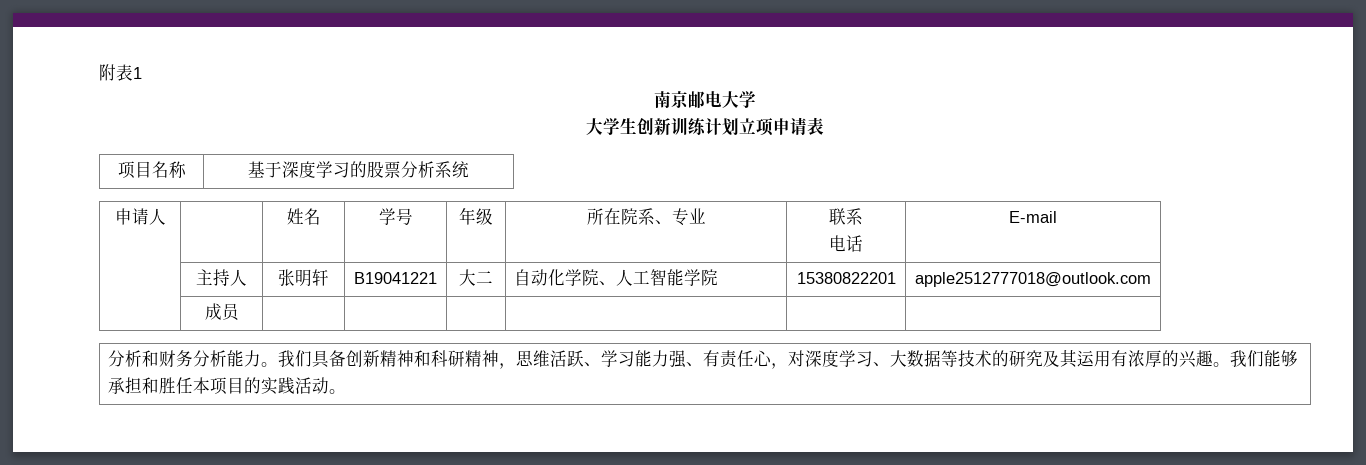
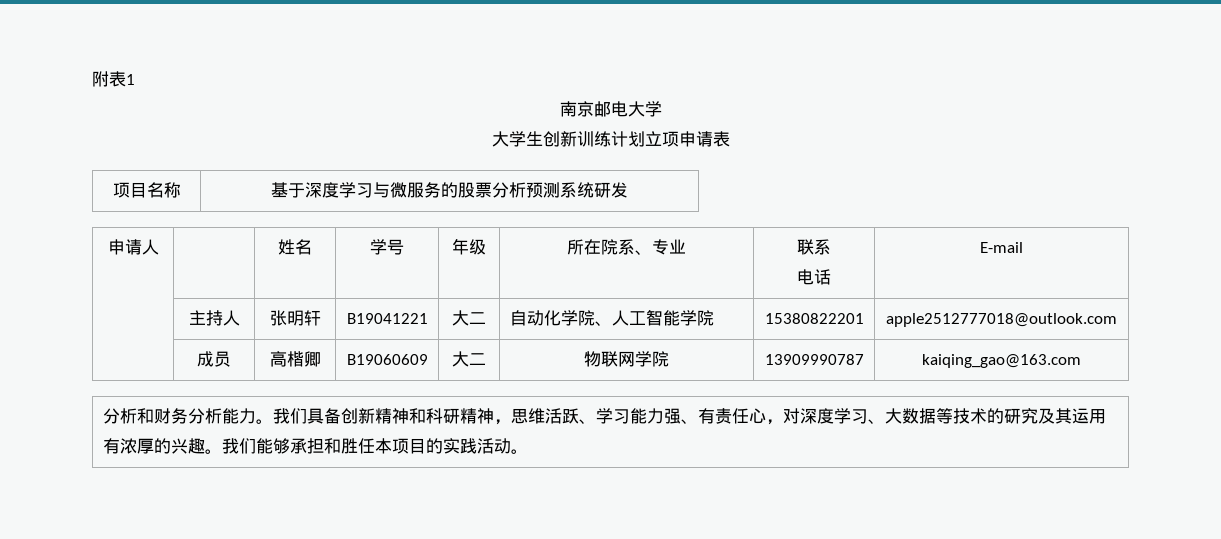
(350, 170) none -> [373,182,441,198] 与微服务
(436, 169) none -> [526,182,560,198] 预测
(470, 169) none -> [594,182,628,198] 研发
(240, 312) | | | | | -> [269,351,321,367] [346,354,428,365] [452,351,486,367] [584,351,669,367] [764,354,864,365] [922,354,1081,368] 高楷卿 | B19060609 | 大二 | 物联网学院 | 13909990787 | kaiqing_gao@163.com

